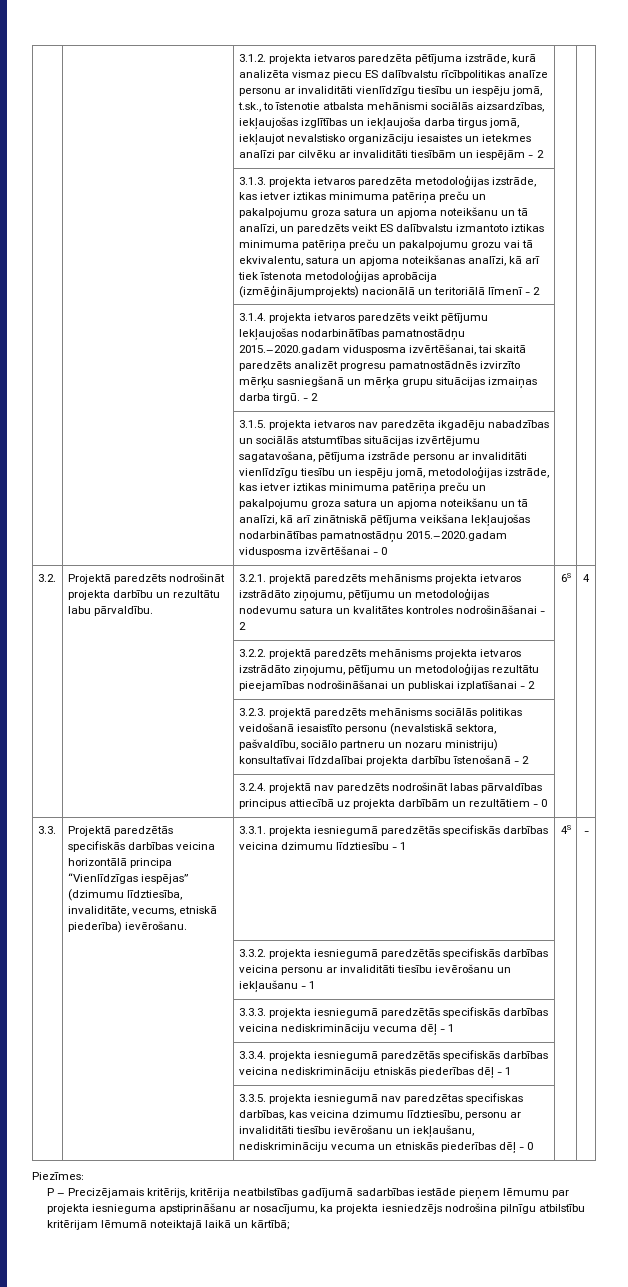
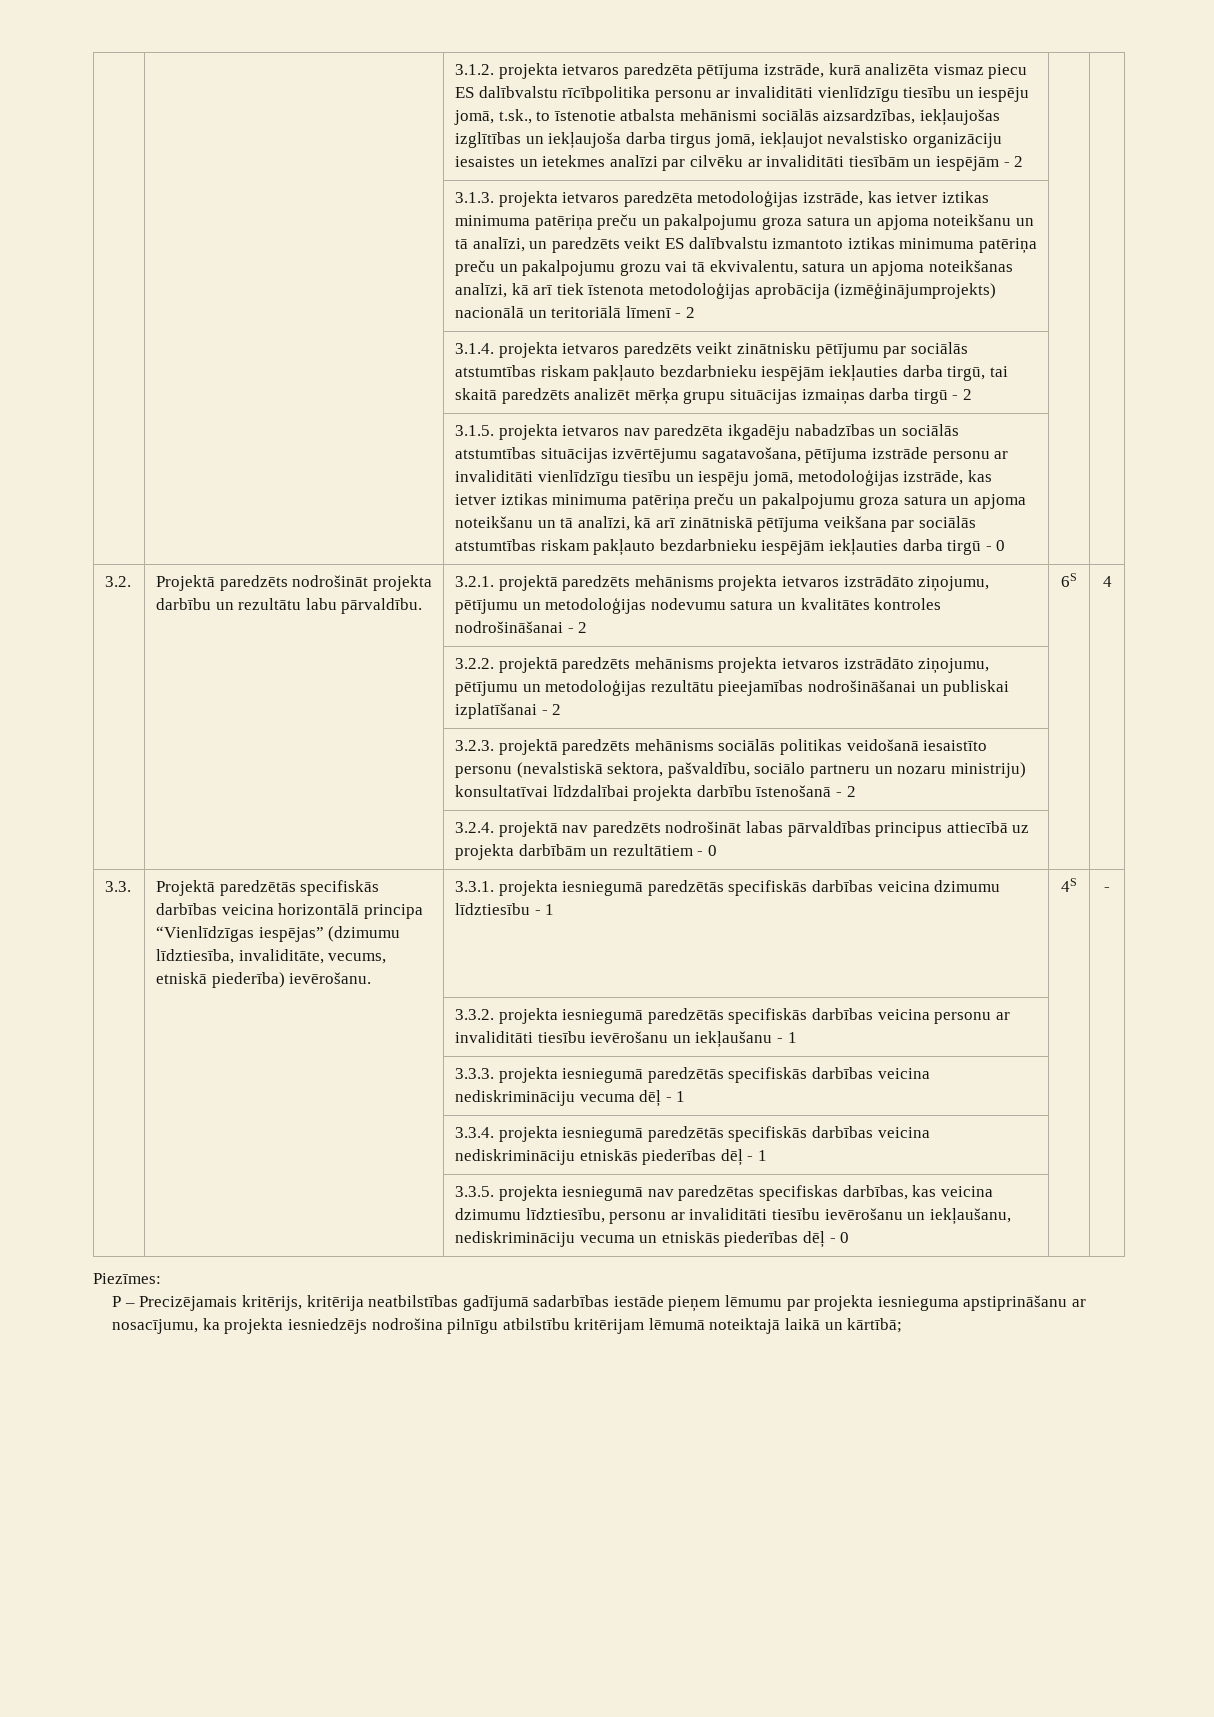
[441,70,549,80] rīcībpolitikas analīze -> [562,86,651,102] rīcībpolitika
[441,313,489,323] [238,328,465,341] [238,344,527,355] [238,361,521,371] [238,376,361,389] pētījumu Iekļaujošas nodarbinātības pamatnostādņu 2015.–2020.gadam vidusposma izvērtēšanai, tai skaitā paredzēts analizēt progresu pamatnostādnēs izvirzīto mērķu sasniegšanā un -> [736,342,968,358] [455,365,1008,382] [455,388,631,404] zinātnisku pētījumu par sociālās atstumtības riskam pakļauto bezdarbnieku iespējām iekļauties darba tirgū, tai skaitā paredzēts analizēt
[271,393,300,403] tirgū. -> [913,389,948,404] tirgū
[471,514,531,527] [238,531,507,543] [238,546,370,557] Iekļaujošas nodarbinātības pamatnostādņu 2015.–2020.gadam vidusposma izvērtēšanai -> [891,516,976,532] [455,539,982,556] par sociālās atstumtības riskam pakļauto bezdarbnieku iespējām iekļauties darba tirgū

